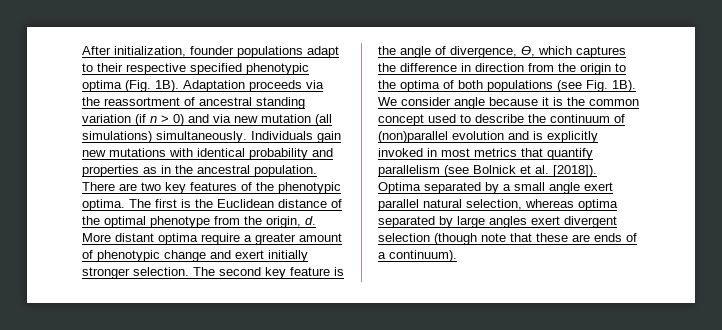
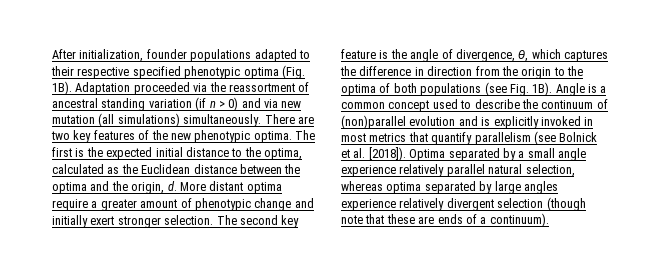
[307,46,339,58] adapt -> [254,49,297,62] adapted
[249,80,302,92] proceeds -> [133,82,190,95] proceeded
[251,131,341,143] [82,148,333,160] [82,165,317,177] Individuals gain new mutations with identical probability and properties as in the ancestral population. -> (262, 120) none
(274, 186) none -> [170,133,191,140] new
[217,199,342,208] [82,216,240,228] Euclidean distance of the optimal phenotype from -> [106,147,302,160] [52,164,301,174] [52,181,110,194] expected initial distance to the optima, calculated as the Euclidean distance between the optima and
[235,250,308,262] exert initially -> [52,215,115,228] initially exert
[378,97,585,109] We consider angle because it is the -> [555,83,607,96] Angle is a
[584,182,613,191] exert -> [341,164,445,177] experience relatively
[531,216,560,225] exert -> [341,198,445,211] experience relatively

